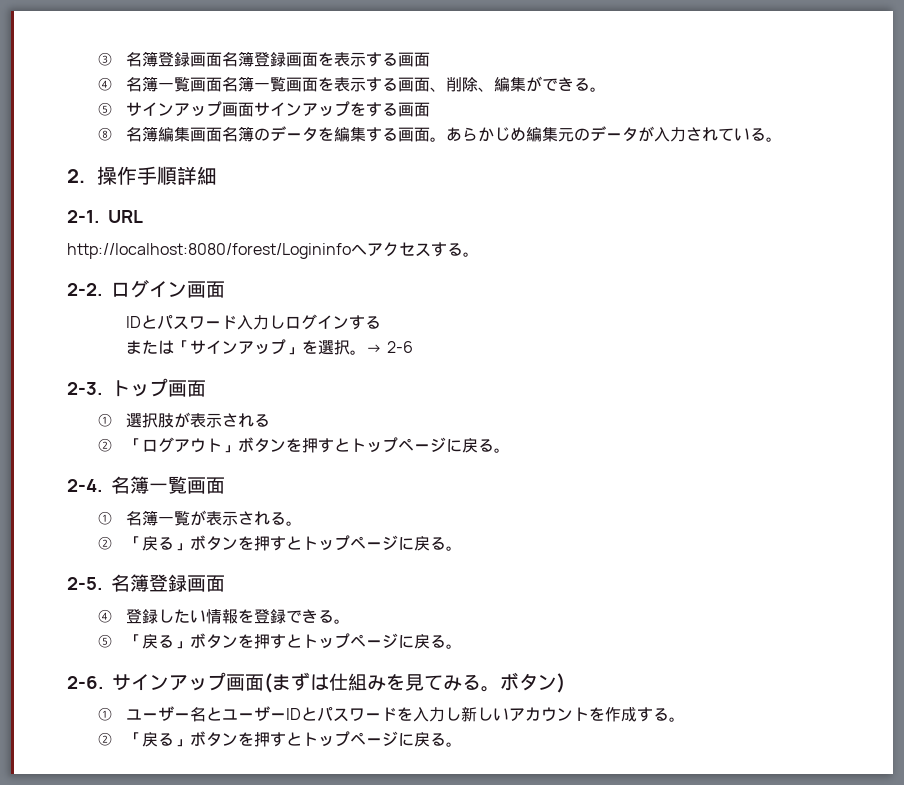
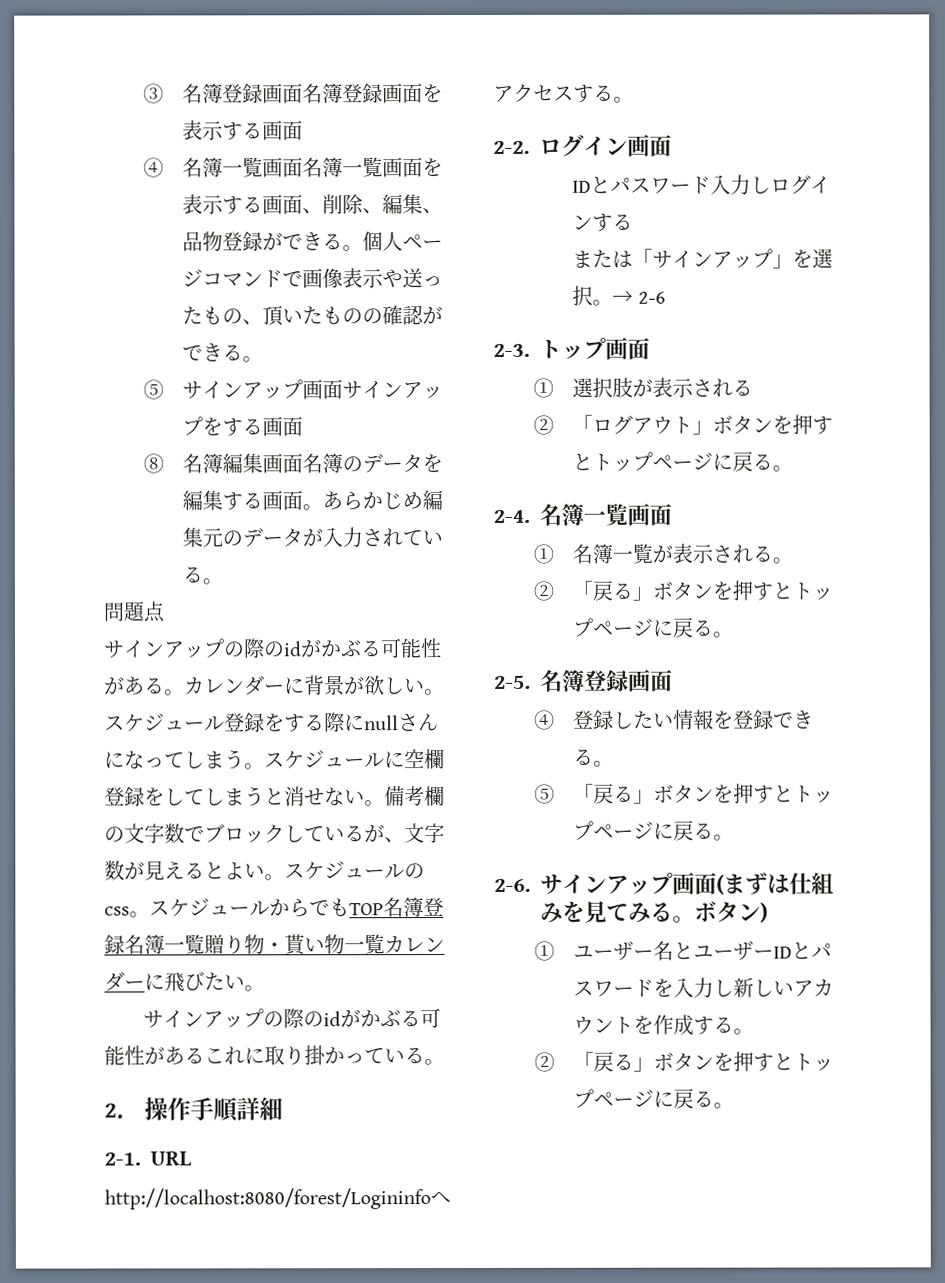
(527, 84) none -> [422,208,444,214] [182,231,444,252] [182,268,444,289] [182,305,425,327] 、品物登録ができる。個人ページコマンドで画像表示や送ったもの、頂いたものの確認
(783, 139) none -> [103,601,165,623] [103,638,442,659] [104,675,445,696] [104,712,439,733] [104,749,445,770] [104,786,445,807] [104,823,445,844] [104,860,425,881] [104,897,444,918] [104,934,445,956] [104,971,265,992] [143,1008,442,1029] [104,1045,445,1066] // 問題点 // サインアップの際のidがかぶる可能性がある。カレンダーに背景が欲しい。スケジュール登録をする際にnullさんになってしまう。スケジュールに空欄登録をしてしまうと消せない。備考欄の文字数でブロックしているが、文字数が見えるとよい。スケジュールのcss。スケジュールからでもTOP名簿登録名簿一覧贈り物・貰い物一覧カレンダーに飛びたい。 // サインアップの際のidがかぶる可能性があるこれに取り掛かっている。

